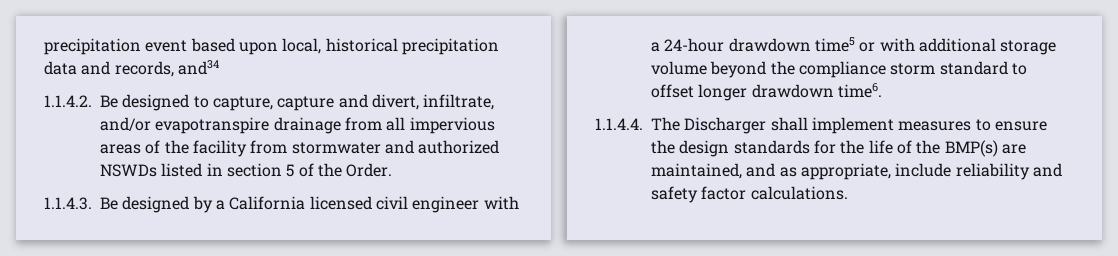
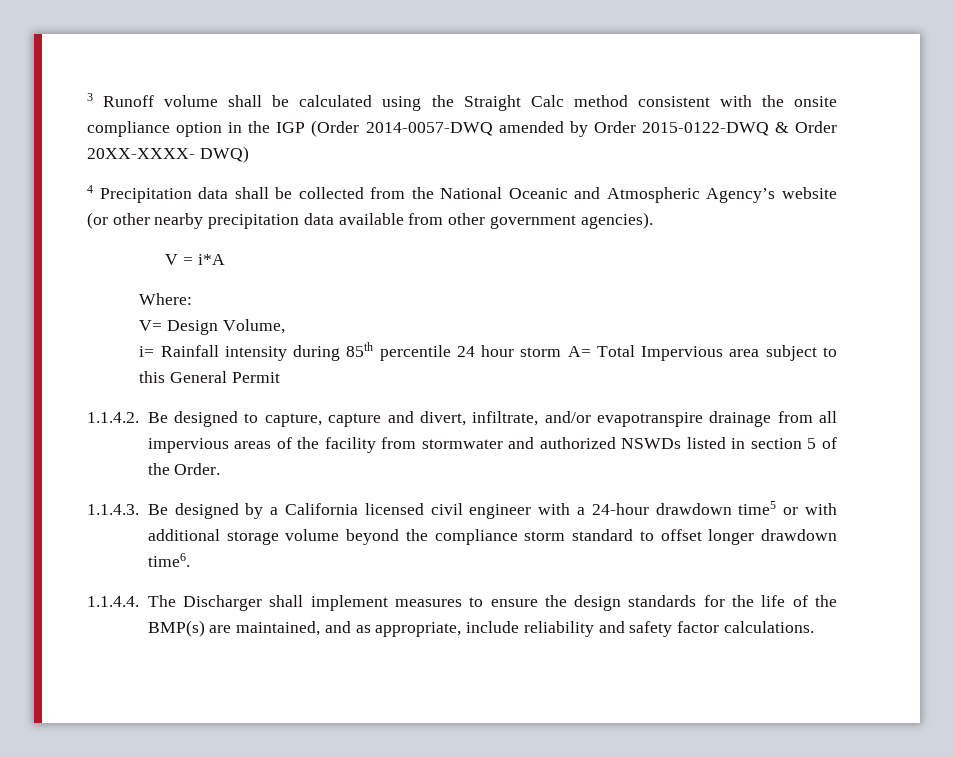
[44,38,499,55] [44,60,219,77] precipitation event based upon local, historical precipitation data and records, and34 -> [87,93,837,111] [87,120,838,137] [87,146,249,163] [87,185,838,203] [87,212,653,229] [165,254,225,265] [139,293,193,305] [139,319,285,335] [139,342,837,361] [139,371,280,383] 3 Runoff volume shall be calculated using the Straight Calc method consistent with the onsite compliance option in the IGP (Order 2014-0057-DWQ amended by Order 2015-0122-DWQ & Order 20XX-XXXX- DWQ) // 4 Precipitation data shall be collected from the National Oceanic and Atmospheric Agency’s website (or other nearby precipitation data available from other government agencies). // V = i*A // Where: // V= Design Volume, // i= Rainfall intensity during 85th percentile 24 hour storm A= Total Impervious area subject to this General Permit

